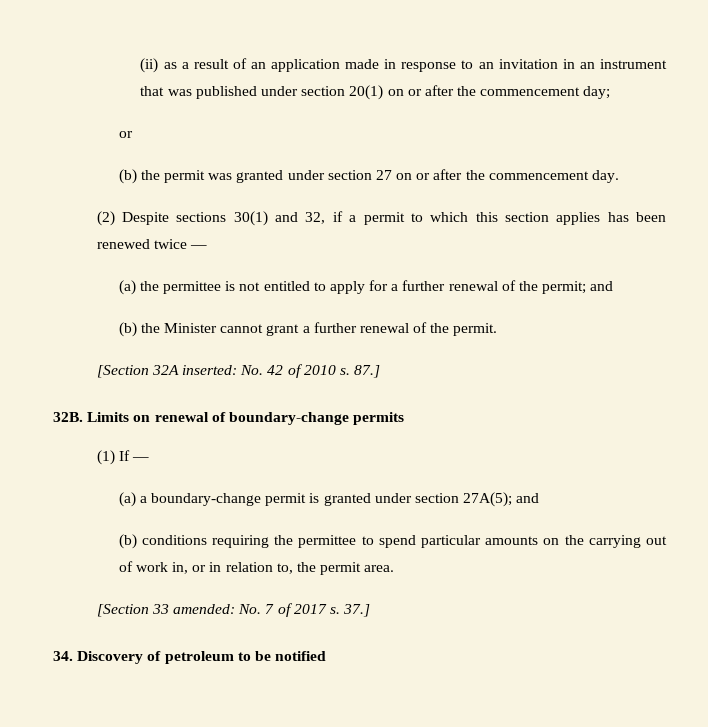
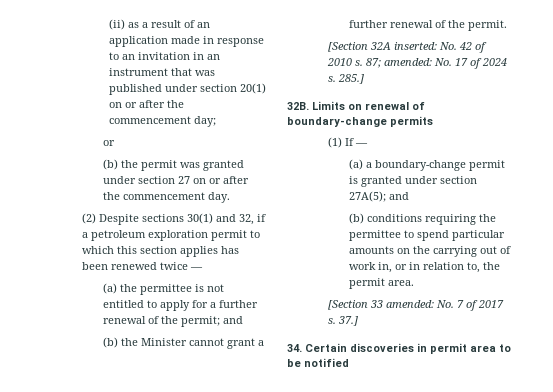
(357, 218) none -> [91,230,209,241] petroleum exploration
[354,365,381,378] 87.] -> [366,58,508,69] [328,74,365,84] 87; amended: No. 17 of 2024 s. 285.]
[77,651,234,664] Discovery of petroleum -> [305,343,496,354] Certain discoveries in permit area

